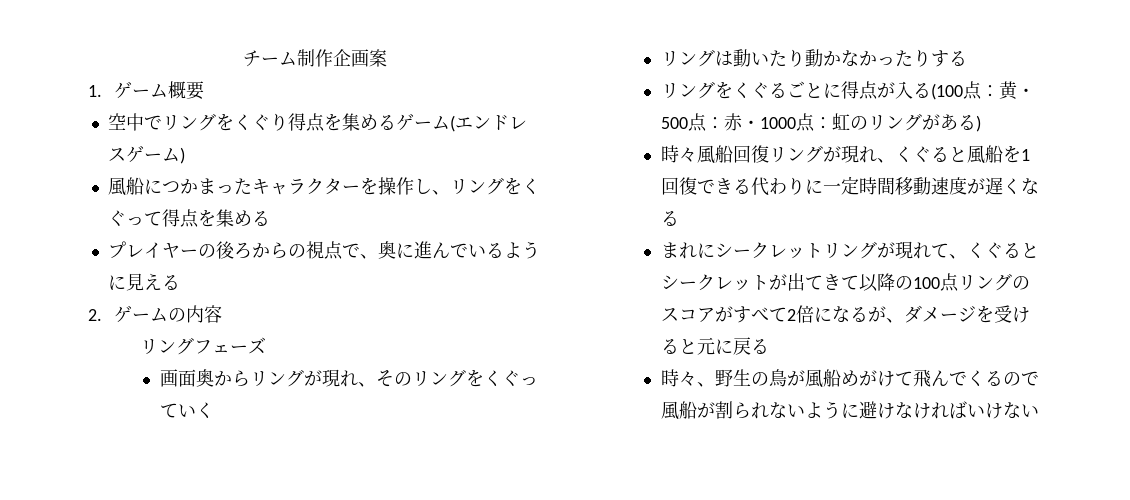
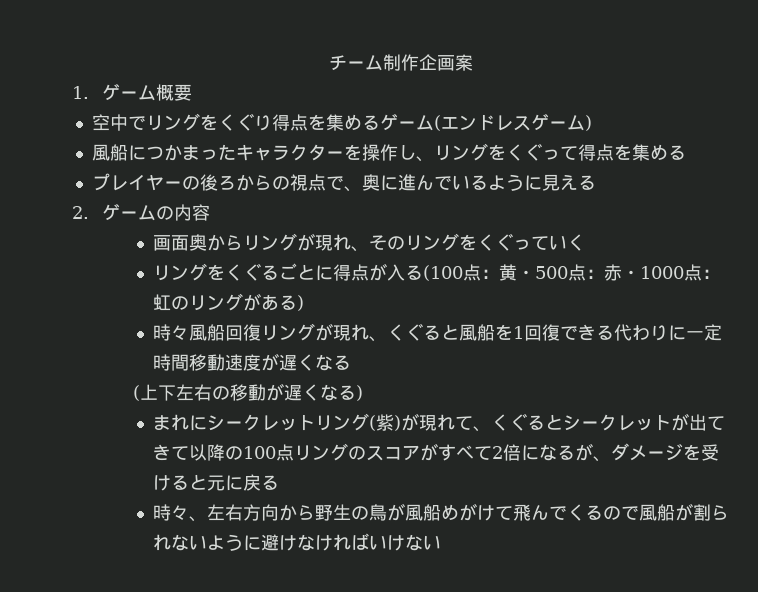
[139,337,266,355] // リングフェーズ -> (211, 212) none
[660,49,967,67] // リングは動いたり動かなかったりする -> (585, 242) none
(679, 218) none -> [132,383,363,401] // (上下左右の移動が遅くなる)
(877, 250) none -> [368,414,401,431] (紫)
(715, 384) none -> [206,504,315,521] 左右方向から

